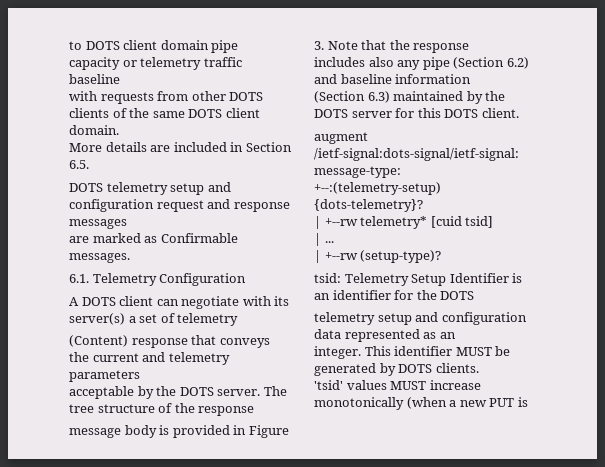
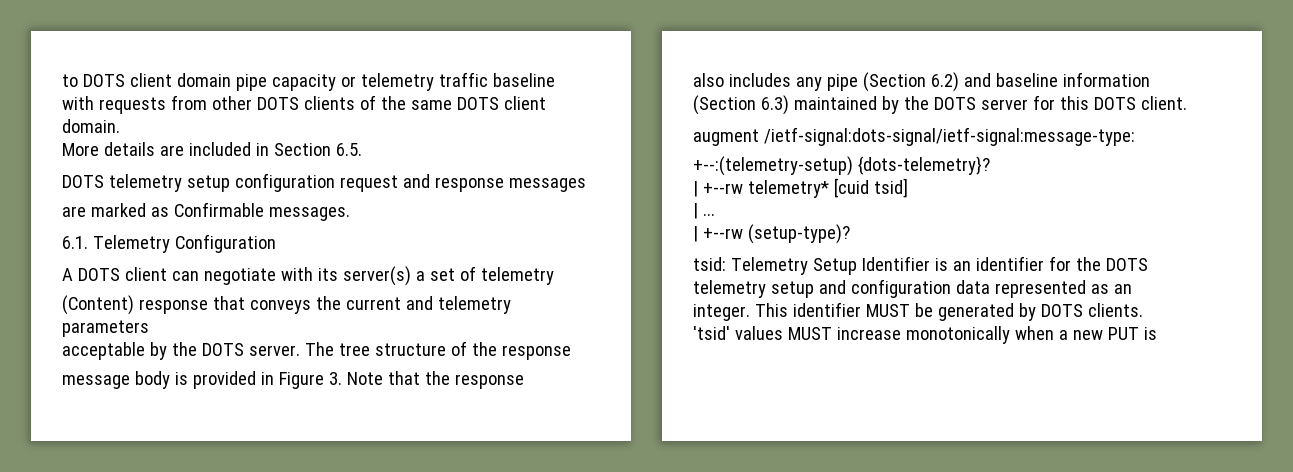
[207,182,231,192] and -> (230, 183) none
[314,57,394,67] includes also -> [693,73,791,87] also includes
[406,397,447,409] (when -> [1014,326,1054,340] when

